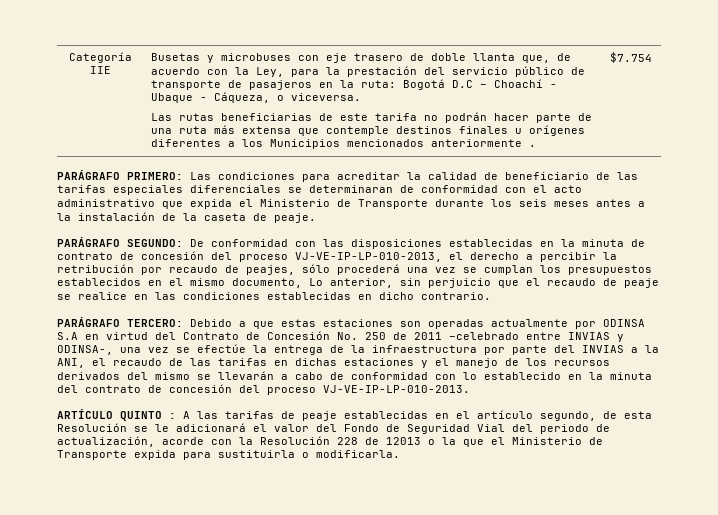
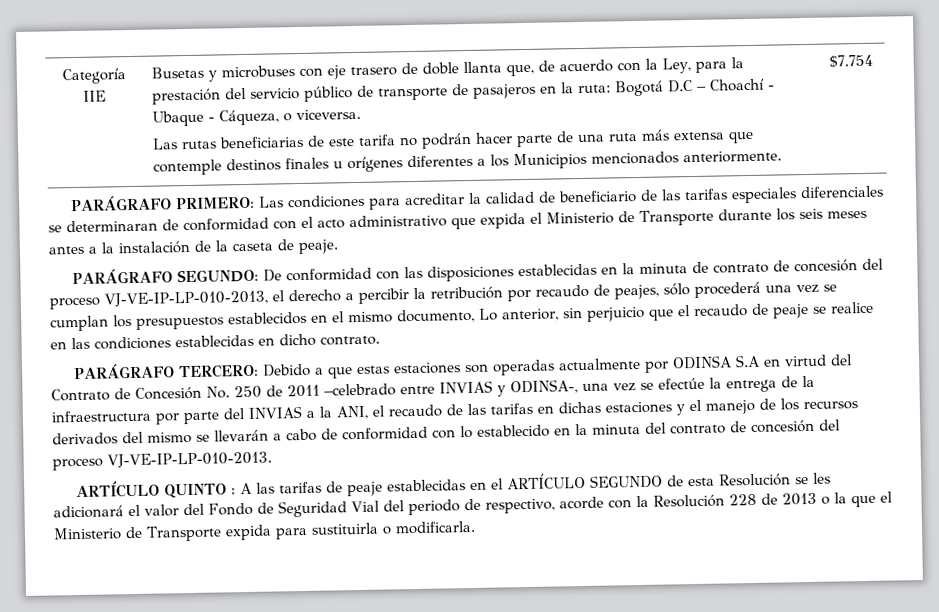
[431,139,537,147] anteriormente . -> [682,150,782,164] anteriormente.
[421,292,491,300] contrario. -> [320,335,380,346] contrato.
[477,410,596,421] artículo segundo, -> [507,472,664,490] ARTÍCULO SEGUNDO
[155,424,169,432] le -> [813,472,832,484] les
[57,436,155,447] actualización, -> [485,498,555,514] respectivo,
[386,437,421,445] 12013 -> [782,492,817,506] 2013

